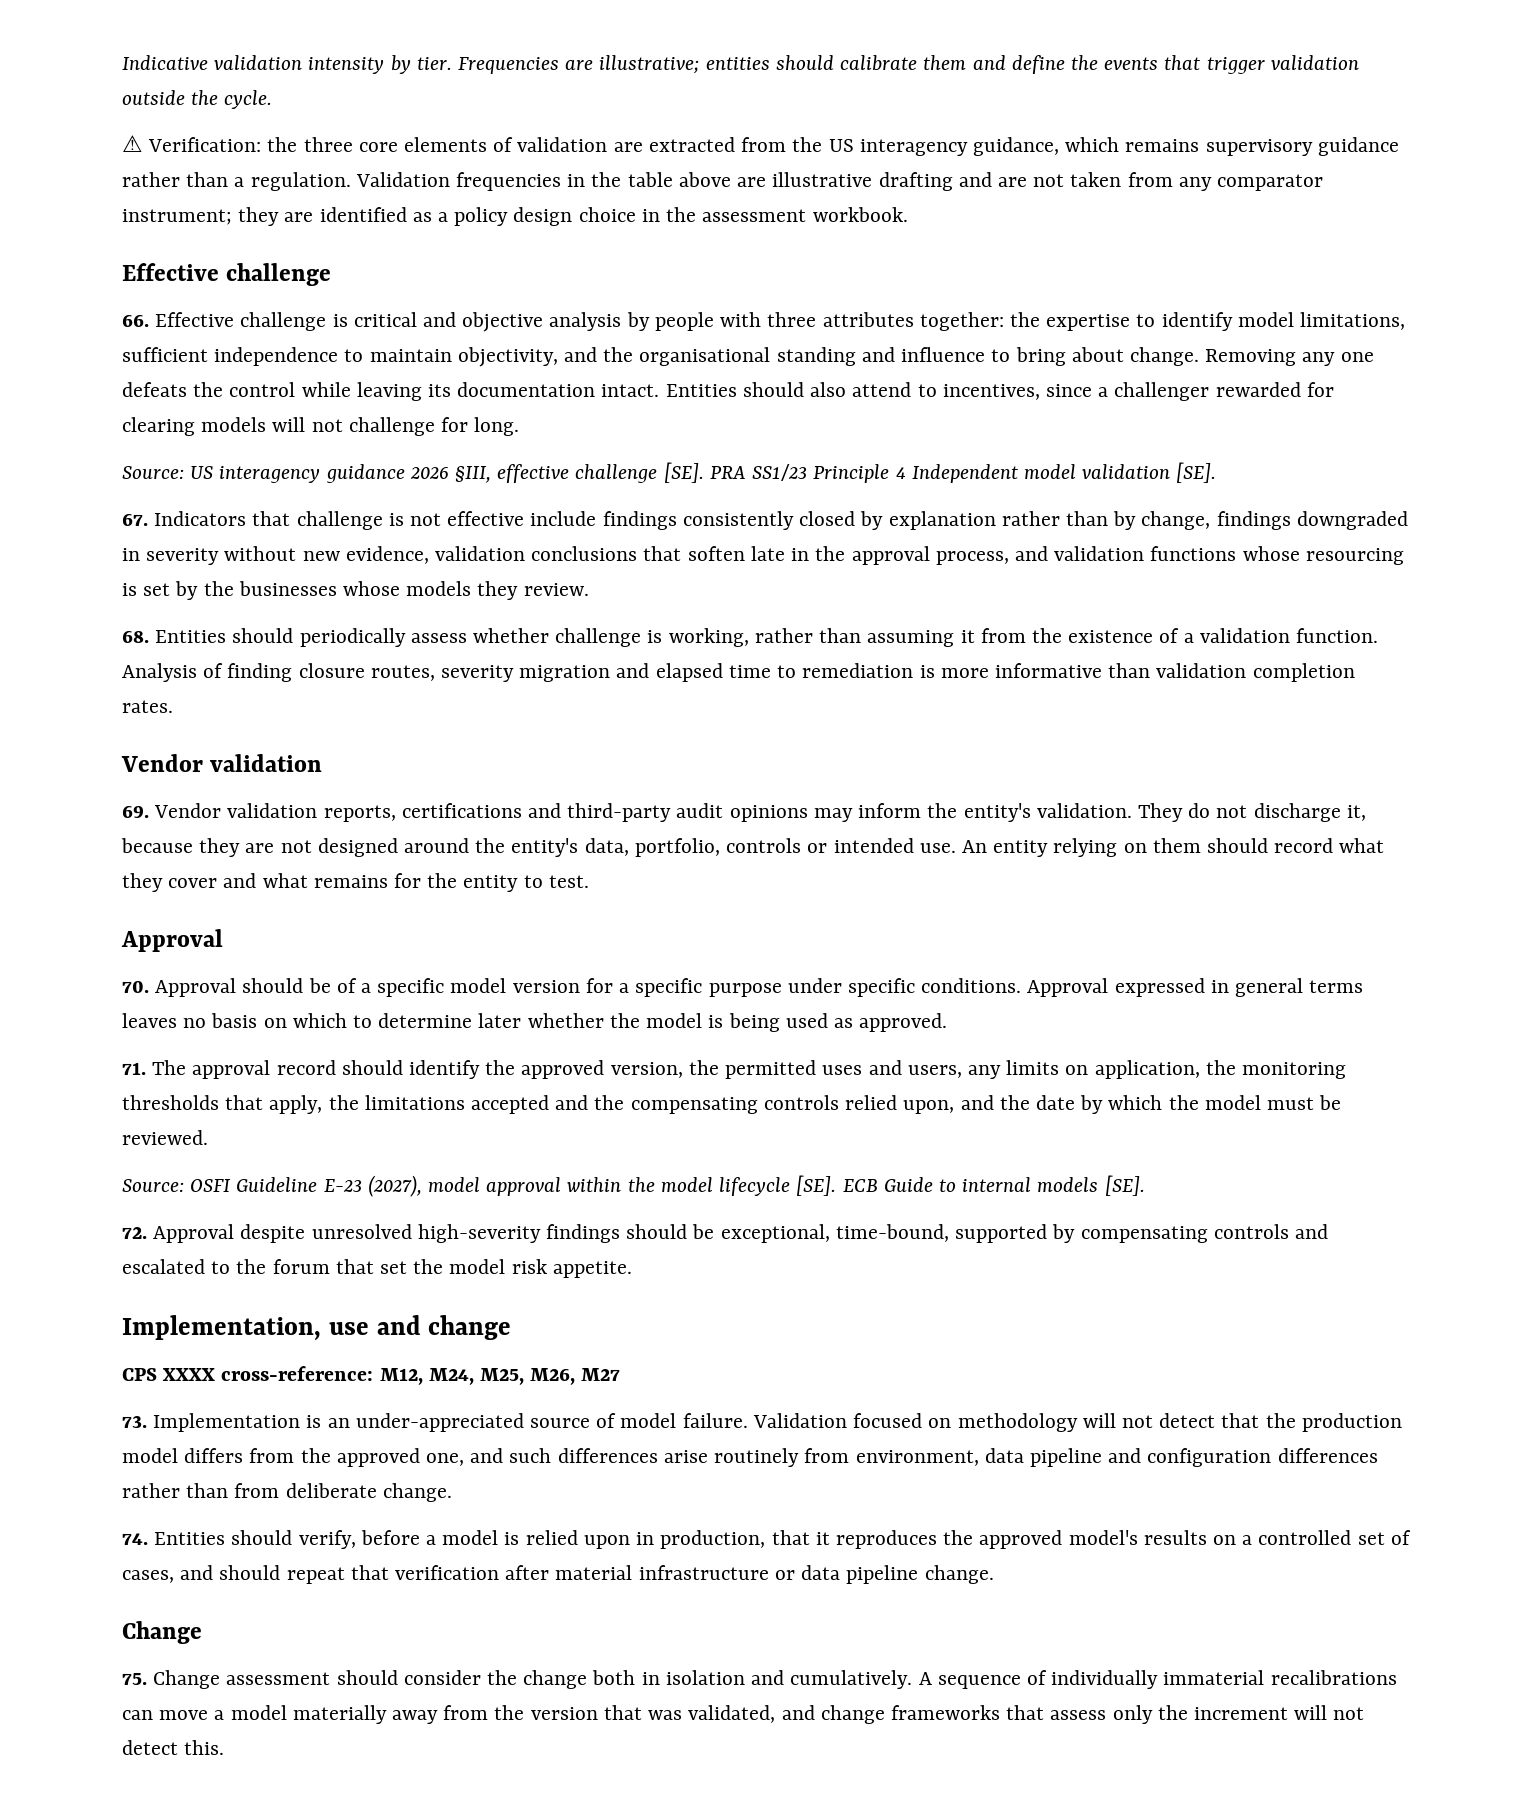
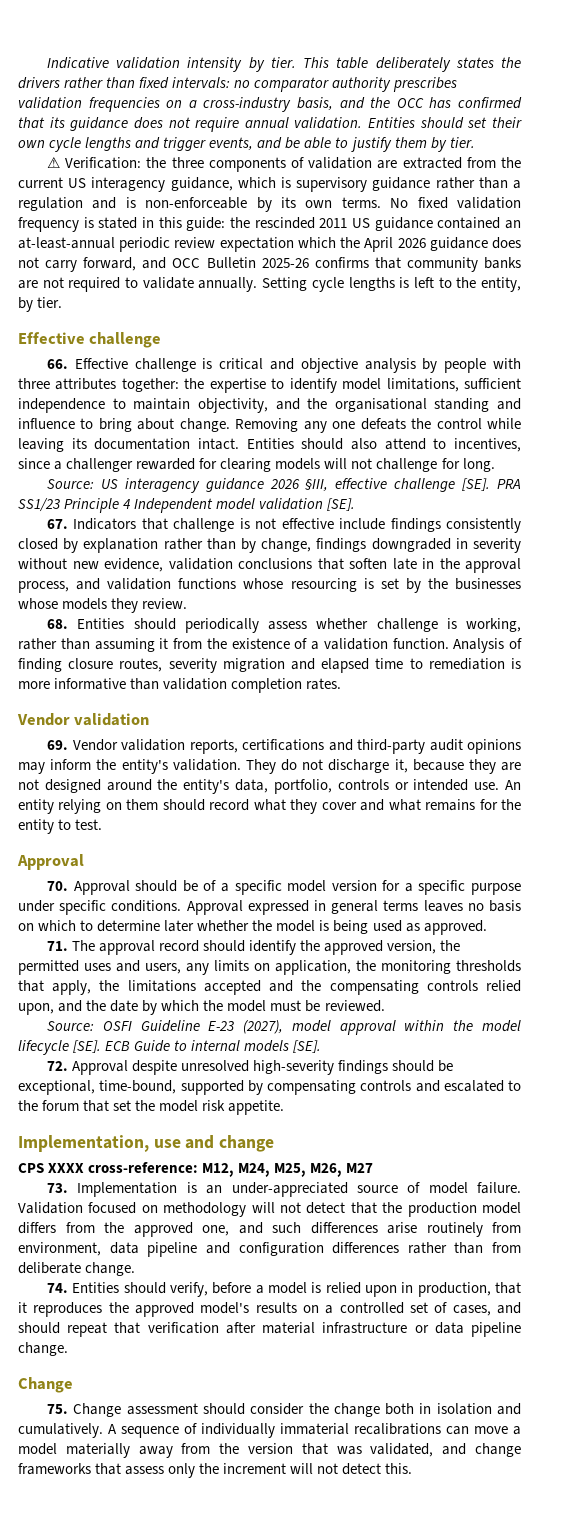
[458,55,1359,74] [122,90,273,109] Frequencies are illustrative; entities should calibrate them and define the events that trigger validation outside the cycle. -> [303,57,521,72] [18,77,458,92] [18,97,523,112] [18,117,522,132] [18,137,475,152] This table deliberately states the drivers rather than fixed intervals: no comparator authority prescribes validation frequencies on a cross-industry basis, and the OCC has confirmed that its guidance does not require annual validation. Entities should set their own cycle lengths and trigger events, and be able to justify them by tier.
[358,137,488,152] core elements -> [208,157,286,172] components
(823, 144) none -> [18,177,63,188] current
[1125,139,1200,152] remains -> [280,177,291,188] is
[250,172,1323,191] [122,207,908,226] regulation. Validation frequencies in the table above are illustrative drafting and are not taken from any comparator instrument; they are identified as a policy design choice in the assessment workbook. -> [18,197,521,212] [18,217,521,232] [18,237,521,252] [18,257,522,272] [18,277,521,292] [18,297,63,312] regulation and is non-enforceable by its own terms. No fixed validation frequency is stated in this guide: the rescinded 2011 US guidance contained an at-least-annual periodic review expectation which the April 2026 guidance does not carry forward, and OCC Bulletin 2025-26 confirms that community banks are not required to validate annually. Setting cycle lengths is left to the entity, by tier.

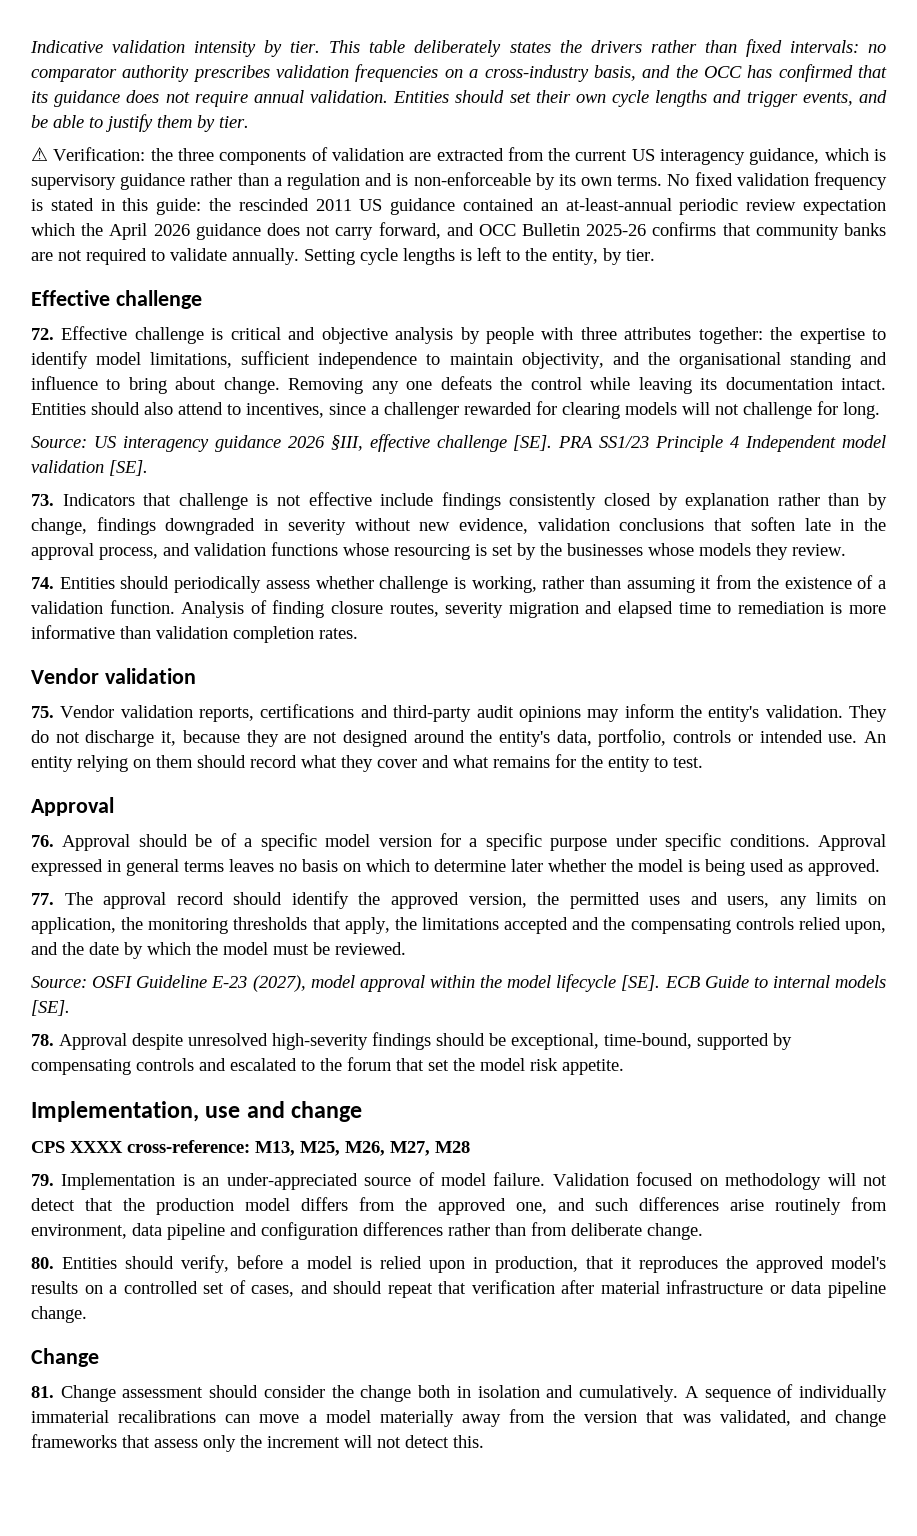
[46,359,68,369] 66. -> [31,328,54,340] 72.
[46,519,68,529] 67. -> [31,494,54,506] 73.
[46,619,68,629] 68. -> [31,577,54,589] 74.
[46,740,68,750] 69. -> [31,706,54,718] 75.
[46,881,68,891] 70. -> [31,835,54,847] 76.
[46,941,68,951] 71. -> [31,893,54,905] 77.
[46,1061,68,1071] 72. -> [31,1034,54,1046] 78.
[202,1163,374,1177] [46,1183,68,1193] M12, M24, M25, M26, M27 // 73. -> [255,1141,470,1156] [31,1174,54,1186] M13, M25, M26, M27, M28 // 79.
[46,1283,68,1293] 74. -> [31,1257,54,1269] 80.
[46,1404,68,1414] 75. -> [31,1386,54,1398] 81.

